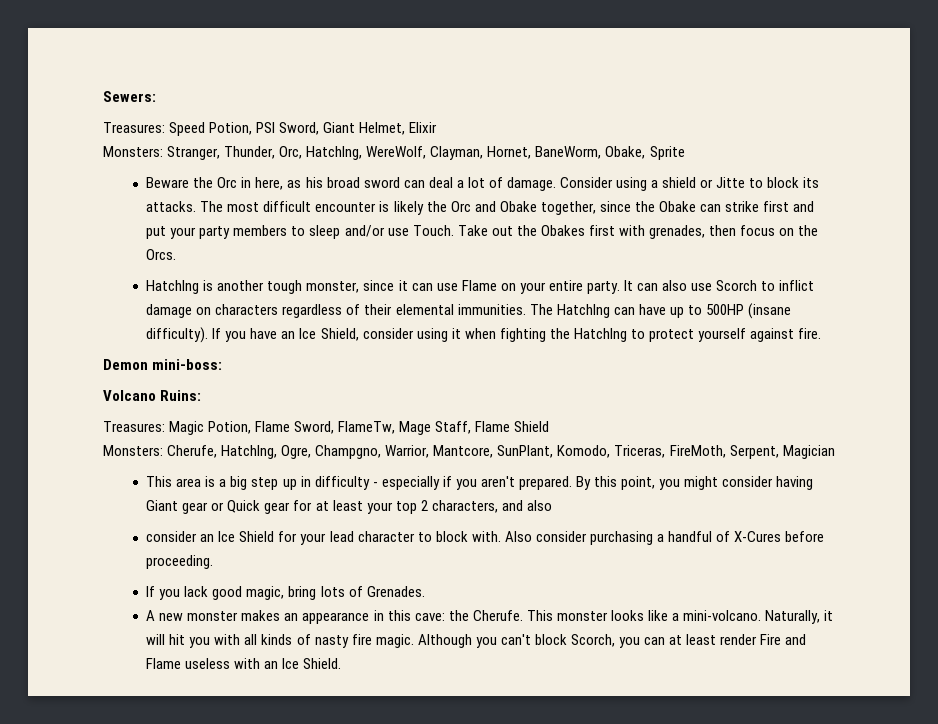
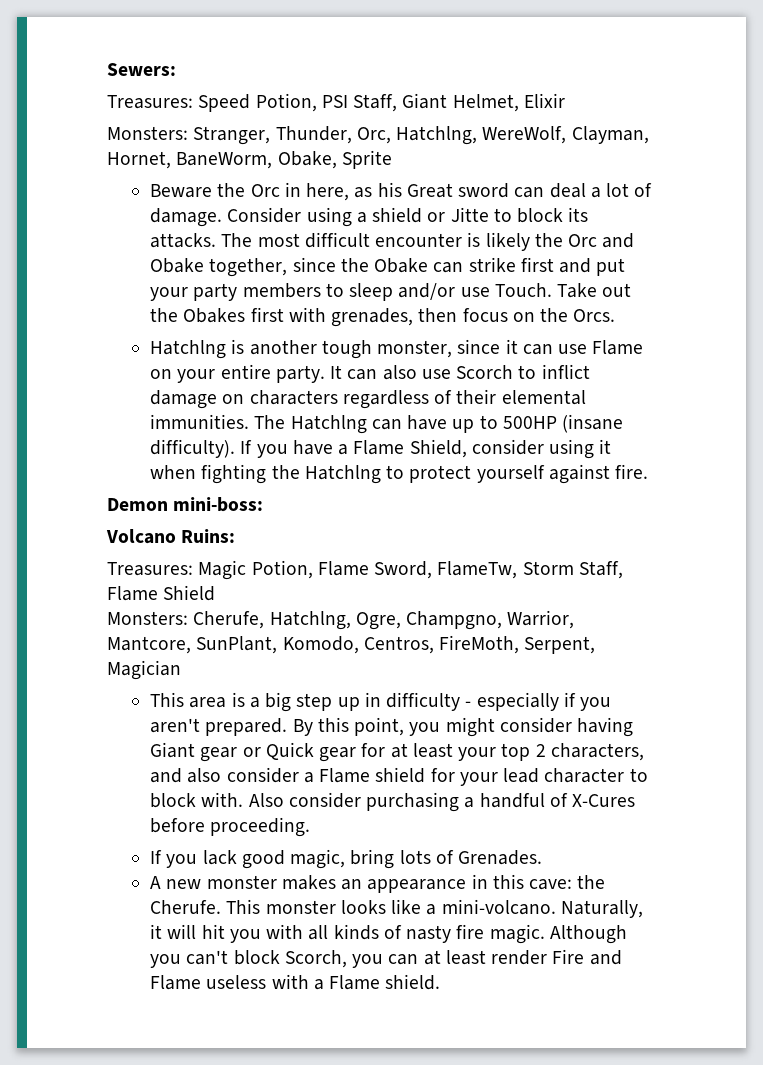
[279,122,320,135] Sword, -> [353,94,398,112] Staff,
[326,177,360,188] broad -> [406,183,453,198] Great
[281,328,317,339] an Ice -> [338,440,405,455] a Flame
[399,421,432,435] Mage -> [522,561,574,575] Storm
[614,445,666,458] Triceras, -> [363,636,434,654] Centros,
[146,531,275,542] // consider an Ice Shield -> [226,767,426,783] consider a Flame shield
[264,658,342,669] an Ice Shield. -> [313,974,441,990] a Flame shield.

